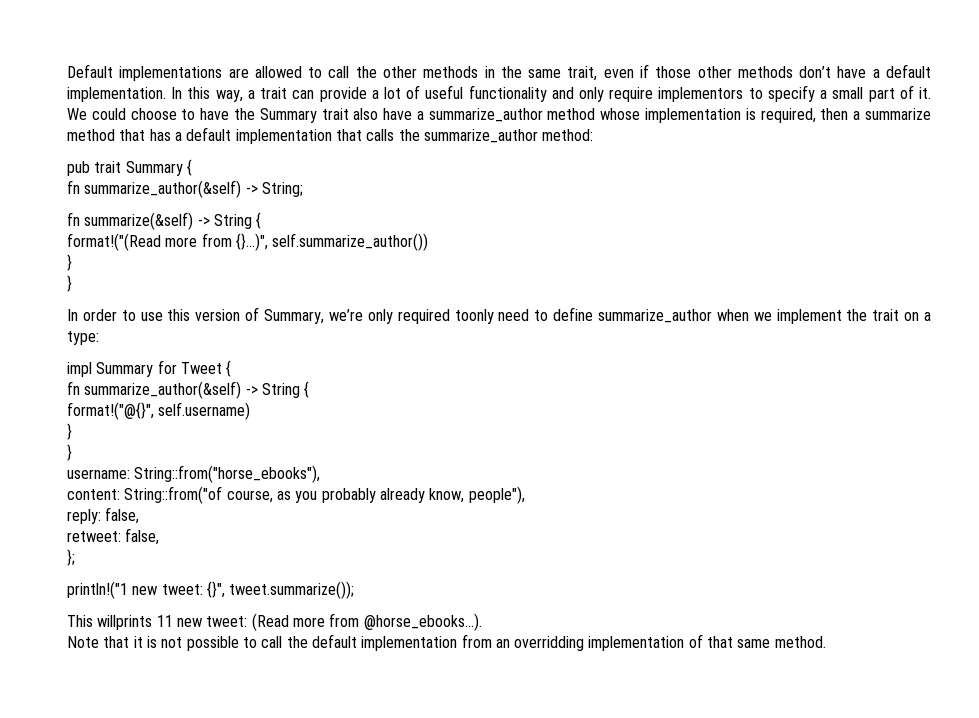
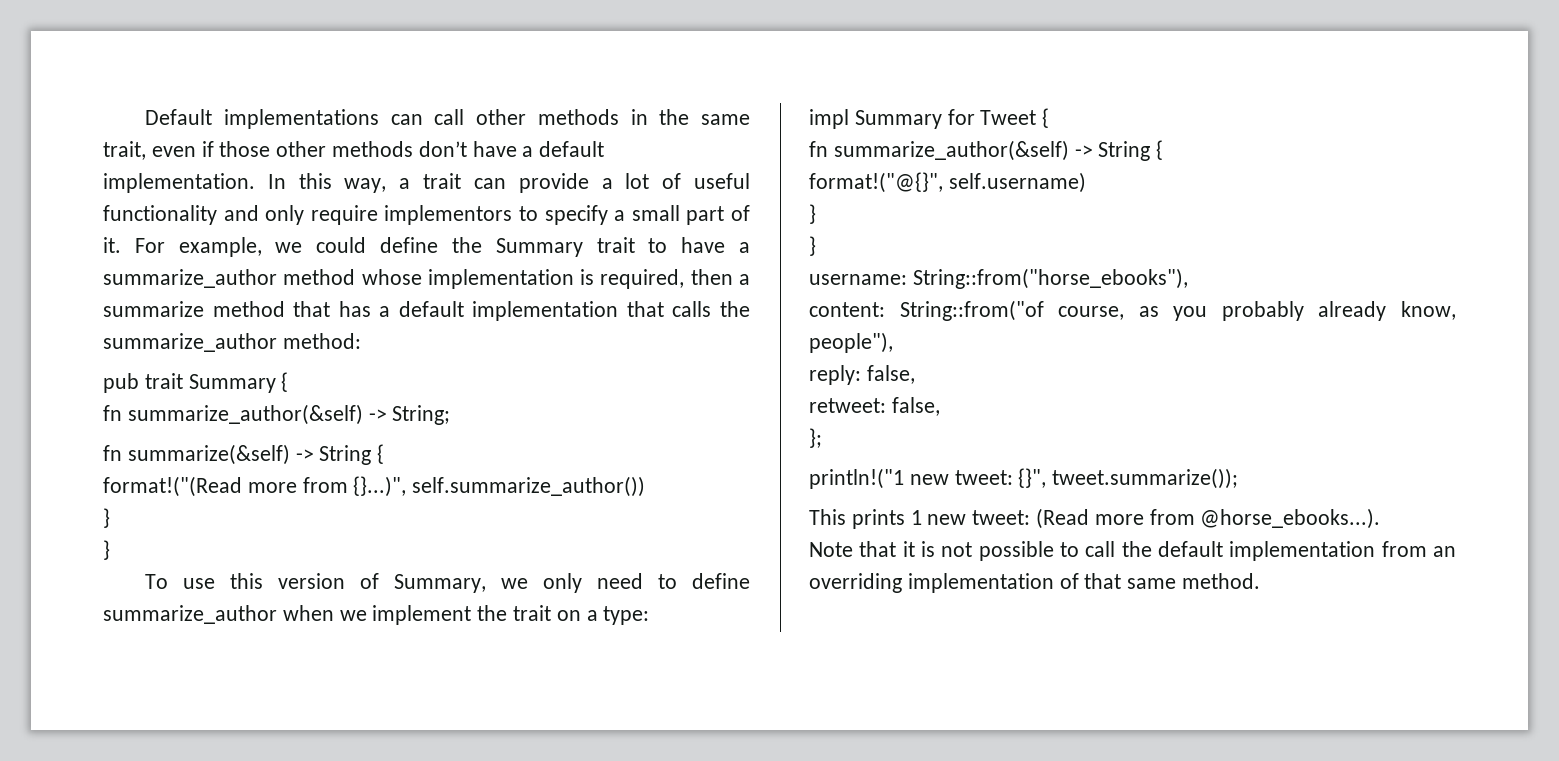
[228,66,377,78] are allowed to call the -> [390,109,465,125] can call
[67,108,230,120] We could choose to have -> [134,237,439,257] For example, we could define
[353,108,379,120] also -> [648,238,668,253] to
[67,309,136,321] In order to -> [145,574,169,589] To
[328,309,494,324] we’re only required toonly -> [501,573,583,593] we only
[97,615,173,630] willprints 11 -> [851,509,922,529] prints 1
[514,636,585,651] overridding -> [809,573,902,593] overriding

